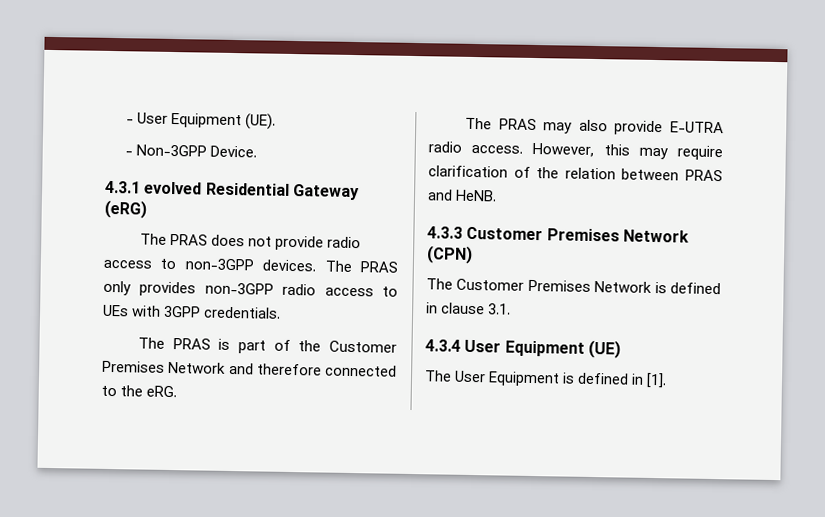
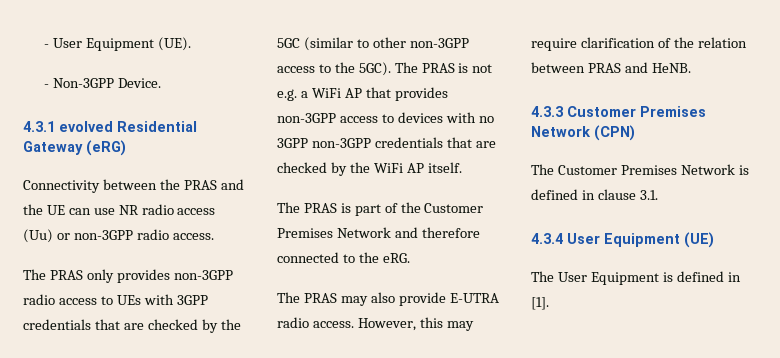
[140,233,362,251] [103,258,317,272] The PRAS does not provide radio access to non-3GPP devices. -> [23,179,244,193] [23,204,216,215] [23,229,214,243] Connectivity between the PRAS and the UE can use NR radio access (Uu) or non-3GPP radio access. //
[203,306,282,319] credentials. -> [23,319,241,333] [277,37,469,51] [277,62,493,76] [277,87,448,101] [277,112,494,123] [277,137,496,148] [277,162,462,176] credentials that are checked by the 5GC (similar to other non-3GPP access to the 5GC). The PRAS is not e.g. a WiFi AP that provides non-3GPP access to devices with no 3GPP non-3GPP credentials that are checked by the WiFi AP itself.

